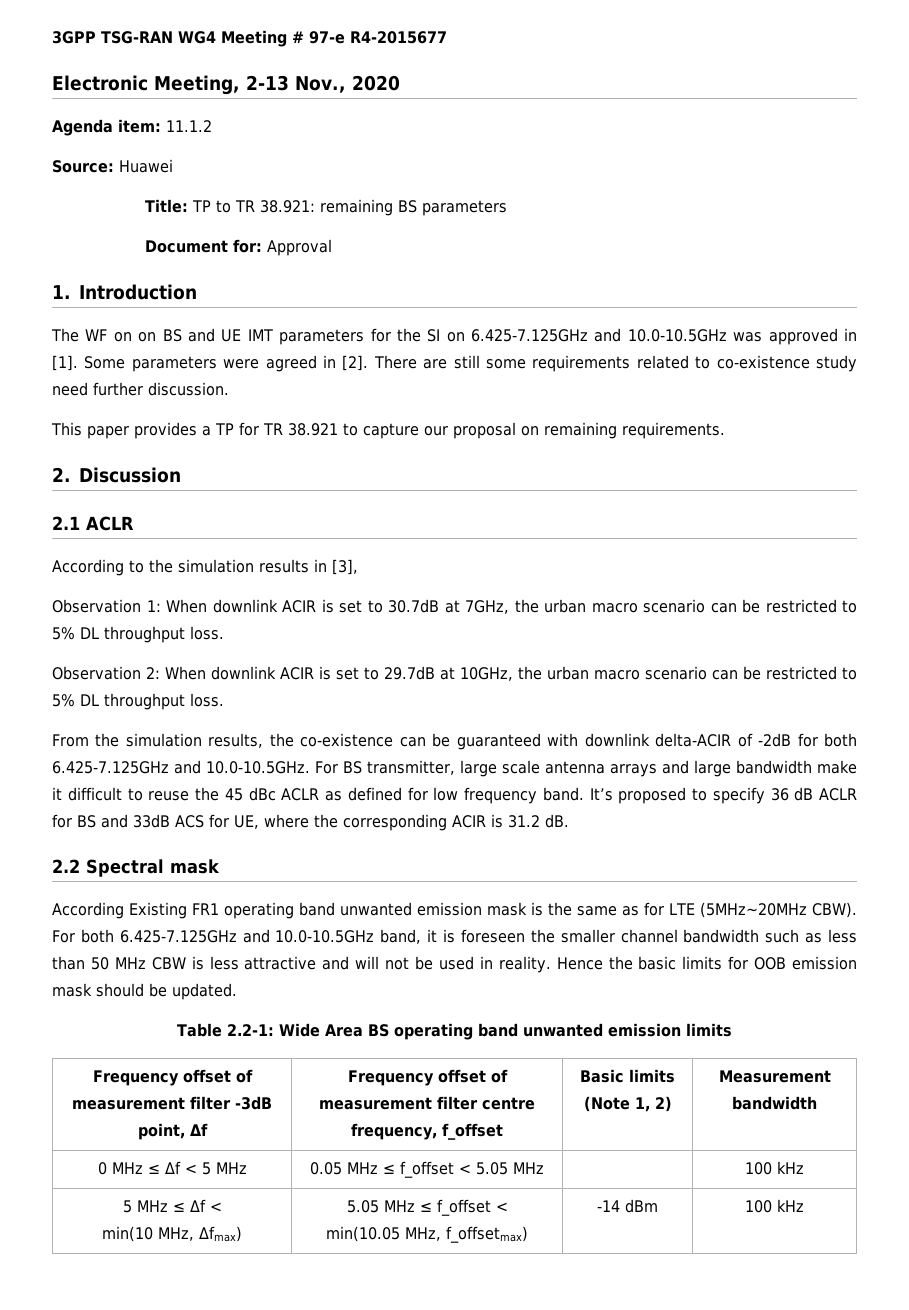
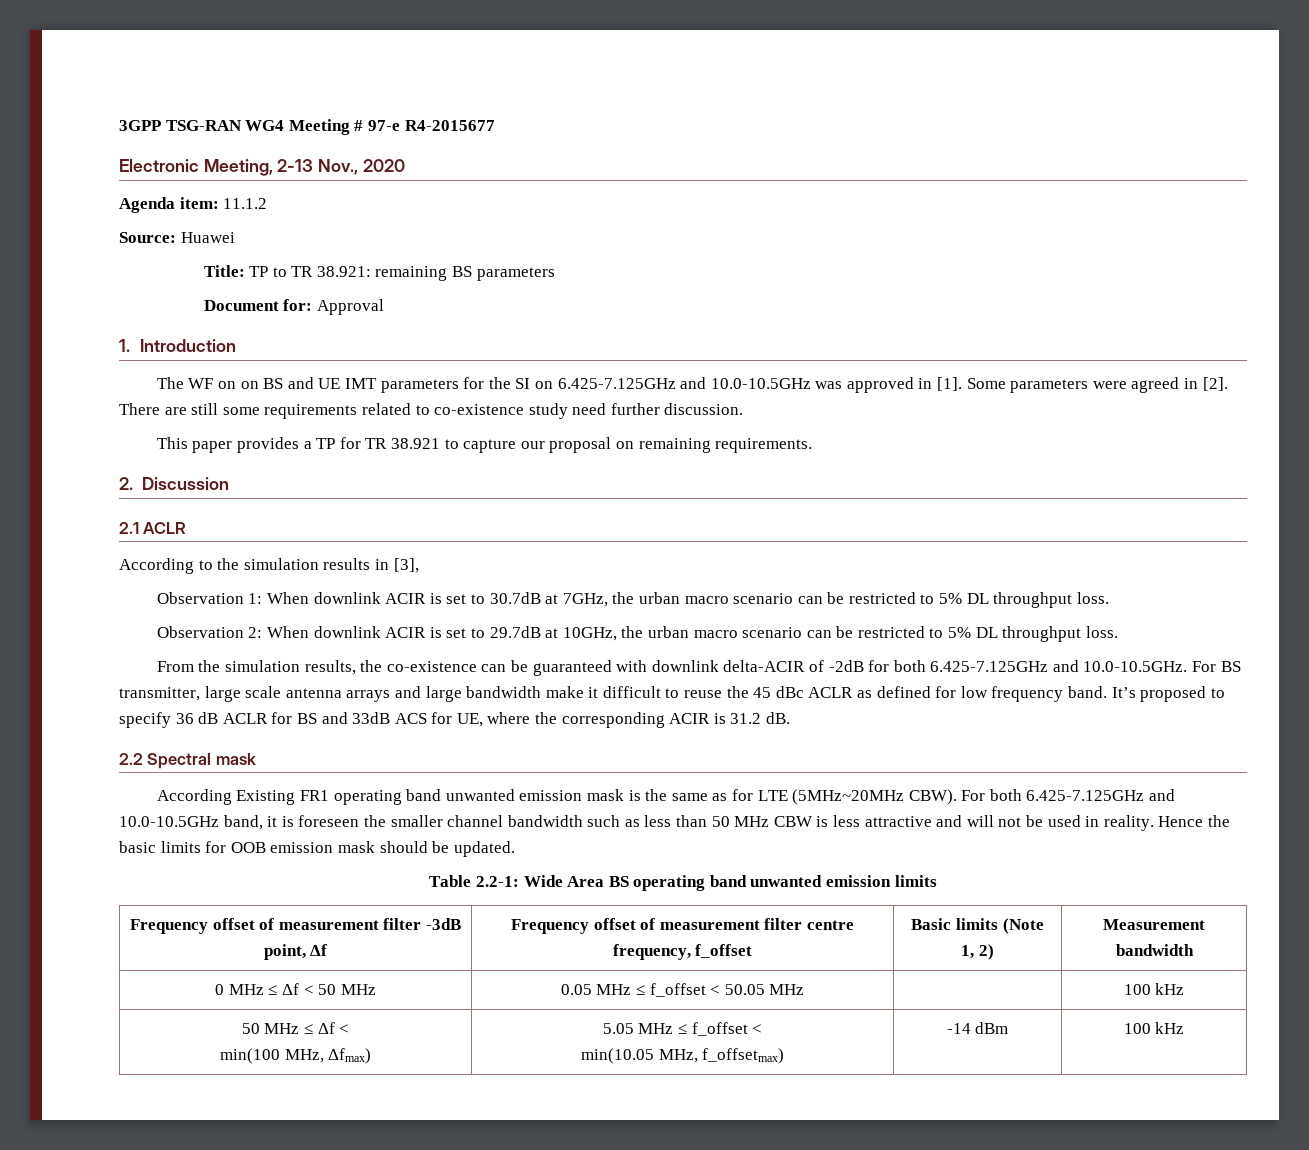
[201,1162,211,1175] 5 -> [318,984,337,995] 50
[476,1162,509,1175] 5.05 -> [724,984,765,995] 50.05
[122,1200,132,1213] 5 -> [241,1023,260,1034] 50
[102,1226,153,1242] min(10 -> [219,1048,280,1064] min(100

